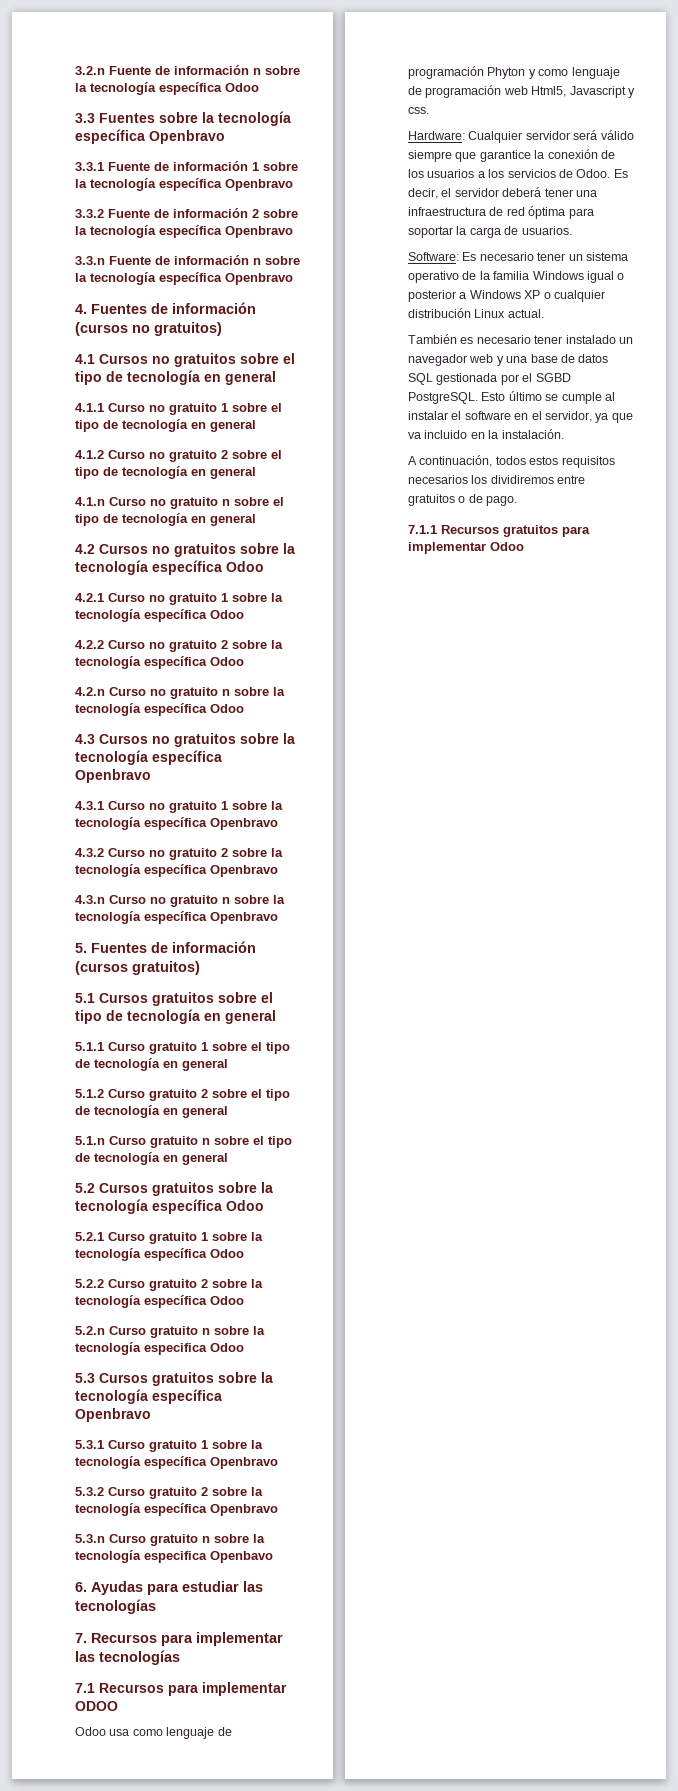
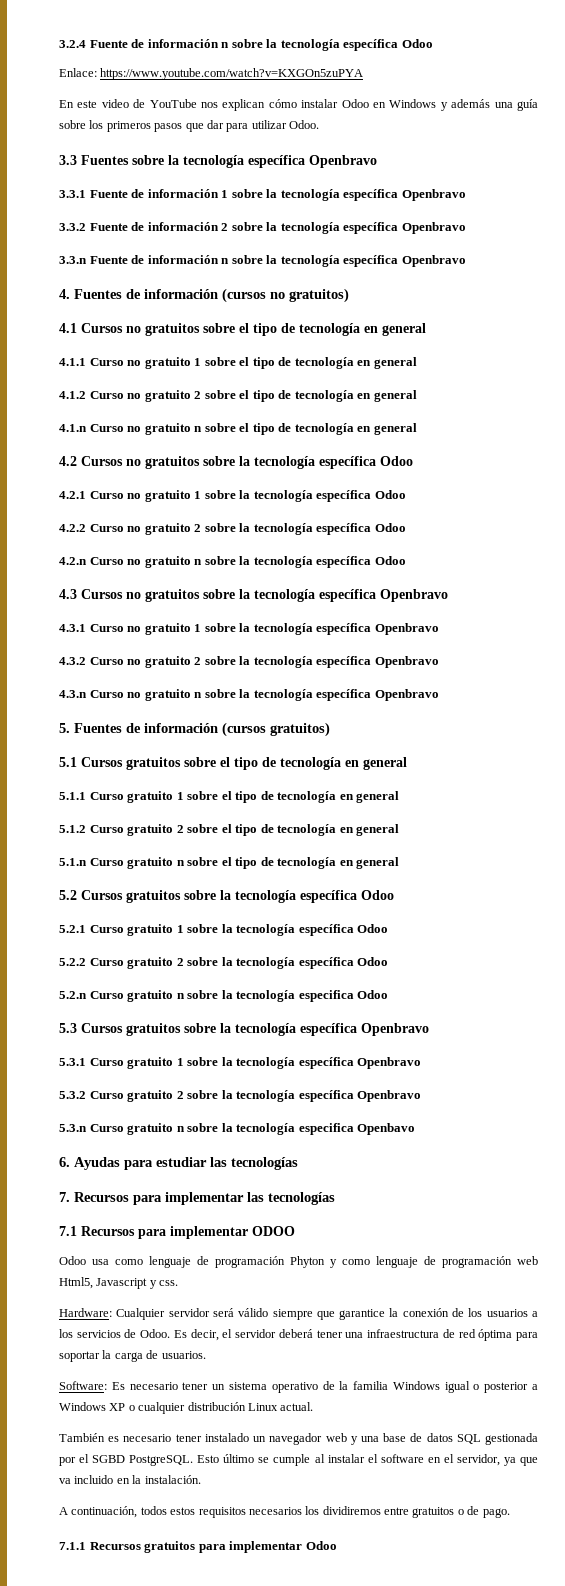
[75,66,105,75] 3.2.n -> [59,40,86,48] 3.2.4
(259, 87) none -> [59,68,364,80] [59,99,538,111] [59,120,319,132] // Enlace: https://www.youtube.com/watch?v=KXGOn5zuPYA // En este video de YouTube nos explican cómo instalar Odoo en Windows y además una guía sobre los primeros pasos que dar para utilizar Odoo.

